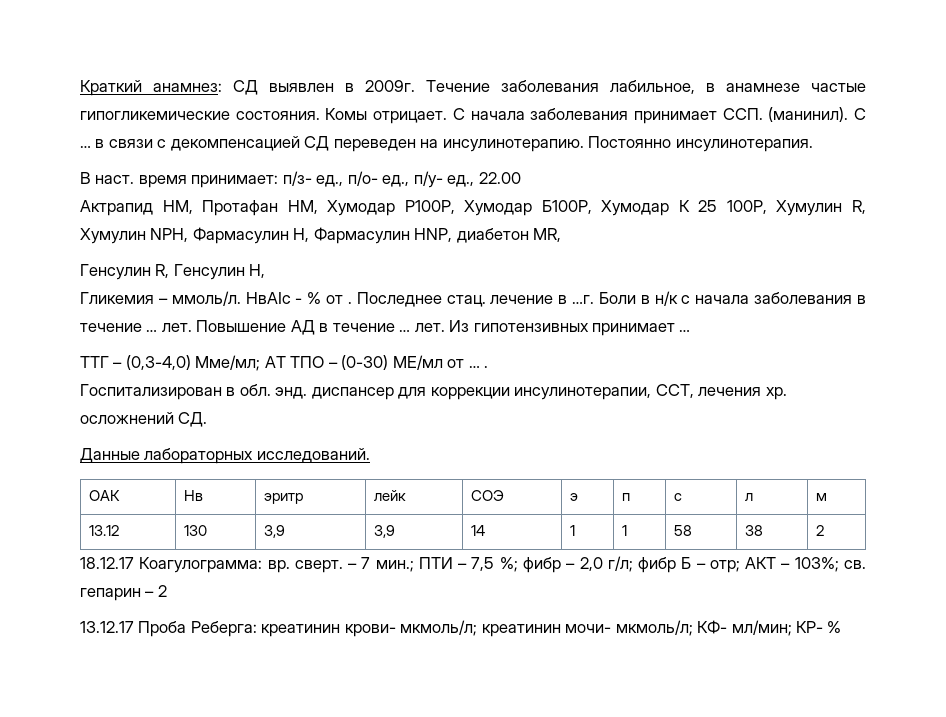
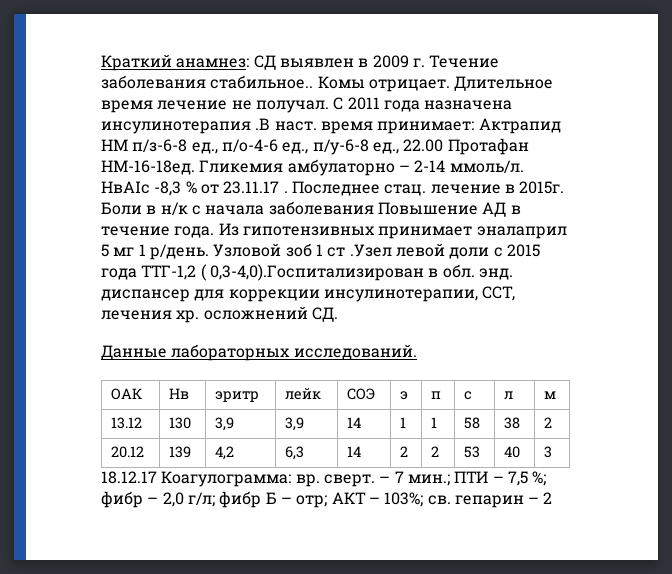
[365,80,866,94] [80,107,867,124] [80,136,813,152] [80,171,521,188] [80,200,867,216] [80,227,562,244] [80,264,266,280] [80,292,168,304] 2009г. Течение заболевания лабильное, в анамнезе частые гипогликемические состояния. Комы отрицает. С начала заболевания принимает ССП. (манинил). С … в связи с декомпенсацией СД переведен на инсулинотерапию. Постоянно инсулинотерапия. // В наст. время принимает: п/з- ед., п/о- ед., п/у- ед., 22.00 // Актрапид НМ, Протафан НМ, Хумодар Р100Р, Хумодар Б100Р, Хумодар К 25 100Р, Хумулин R, Хумулин NРН, Фармасулин Н, Фармасулин НNР, диабетон МR, // Генсулин R, Генсулин Н, // Гликемия – -> [372,55,500,68] [101,75,554,92] [101,97,513,113] [101,118,561,134] [101,138,529,155] [101,159,446,176] 2009 г. Течение заболевания стабильное.. Комы отрицает. Длительное время лечение не получал. С 2011 года назначена инсулинотерапия .В наст. время принимает: Актрапид НМ п/з-6-8 ед., п/о-4-6 ед., п/у-6-8 ед., 22.00 Протафан НМ-16-18ед. Гликемия амбулаторно – 2-14
[295,298,303,304] - -> [154,181,182,196] -8,3
(344, 299) none -> [223,181,280,194] 23.11.17
[572,295,595,304] …г. -> [519,181,565,194] 2015г.
[857,295,867,304] [80,323,192,332] в течение … лет. -> (374, 208) none
[399,323,445,332] … лет. -> [174,226,215,238] года.
[679,330,691,332] [80,355,489,371] [80,384,222,400] … // ТТГ – (0,3-4,0) Мме/мл; АТ ТПО – (0-30) МЕ/мл от … . // Госпитализирован -> [476,226,567,239] [101,243,540,260] [101,264,424,281] эналаприл 5 мг 1 р/день. Узловой зоб 1 ст .Узел левой доли с 2015 года ТТГ-1,2 ( 0,3-4,0).Госпитализирован
(825, 530) none -> [110,446,144,458] [168,446,191,458] [214,446,234,460] [284,446,304,460] [346,446,361,457] [399,446,408,457] [430,446,439,457] [463,446,480,458] [503,446,520,458] [543,446,552,458] // 20.12 | 139 | 4,2 | 6,3 | 14 | 2 | 2 | 53 | 40 | 3
[80,620,842,637] // 13.12.17 Проба Реберга: креатинин крови- мкмоль/л; креатинин мочи- мкмоль/л; КФ- мл/мин; КР- % -> (553, 498) none

